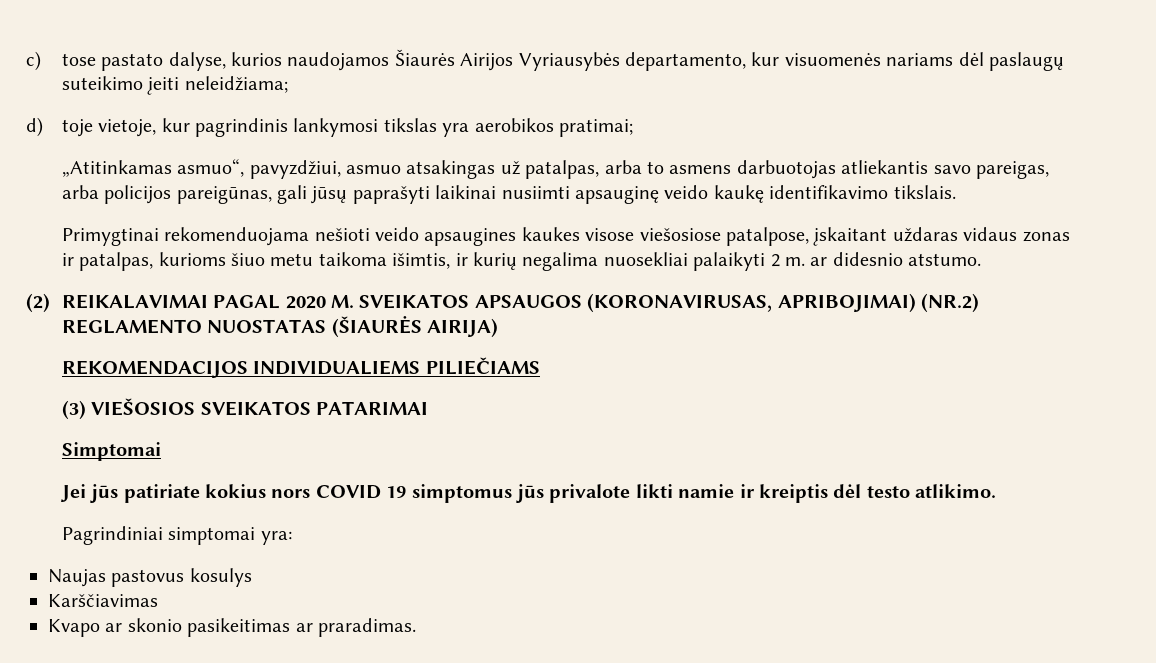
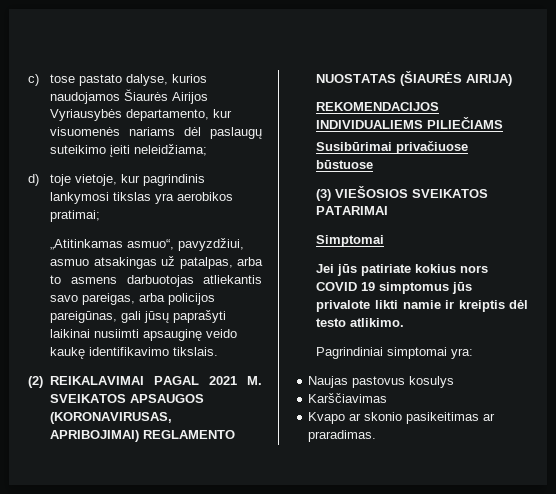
[61,227,1070,246] [61,252,982,271] // Primygtinai rekomenduojama nešioti veido apsaugines kaukes visose viešosiose patalpose, įskaitant uždaras vidaus zonas ir patalpas, kurioms šiuo metu taikoma išimtis, ir kurių negalima nuosekliai palaikyti 2 m. ar didesnio atstumo. -> (219, 351) none
[285,296,326,309] 2020 -> [209,376,238,385] 2021
[921,293,980,313] (NR.2) -> (140, 436) none
(540, 366) none -> [316,141,469,154] [316,159,374,169] // Susibūrimai privačiuose būstuose

